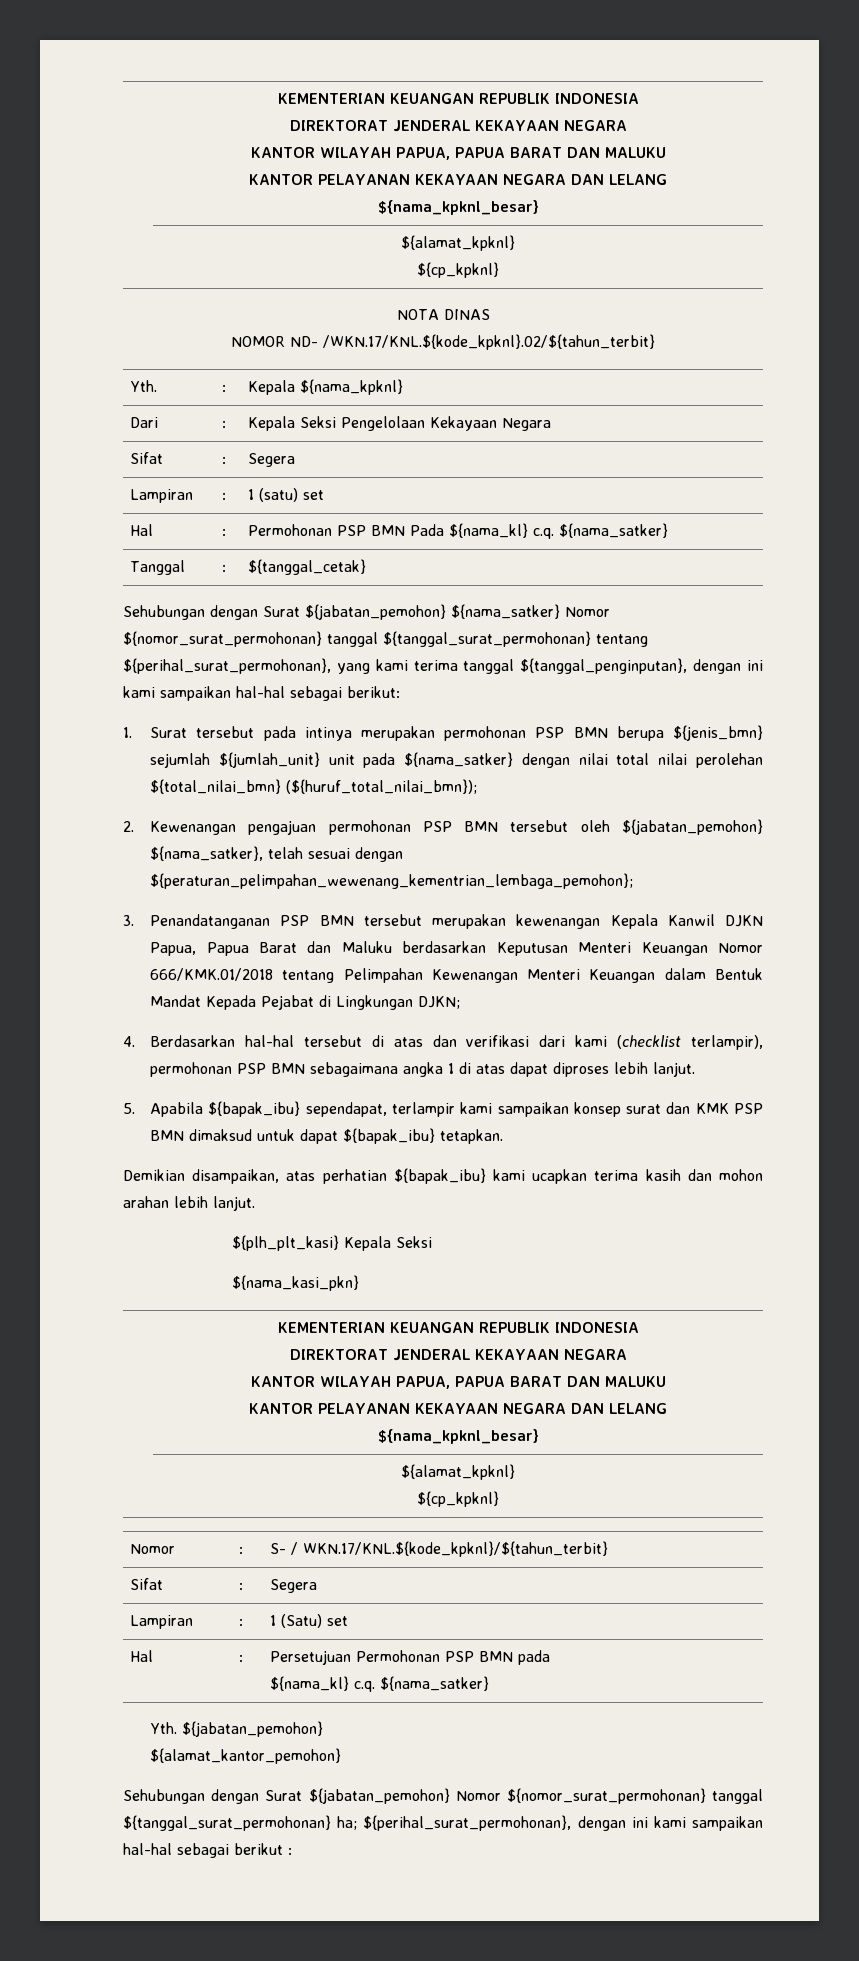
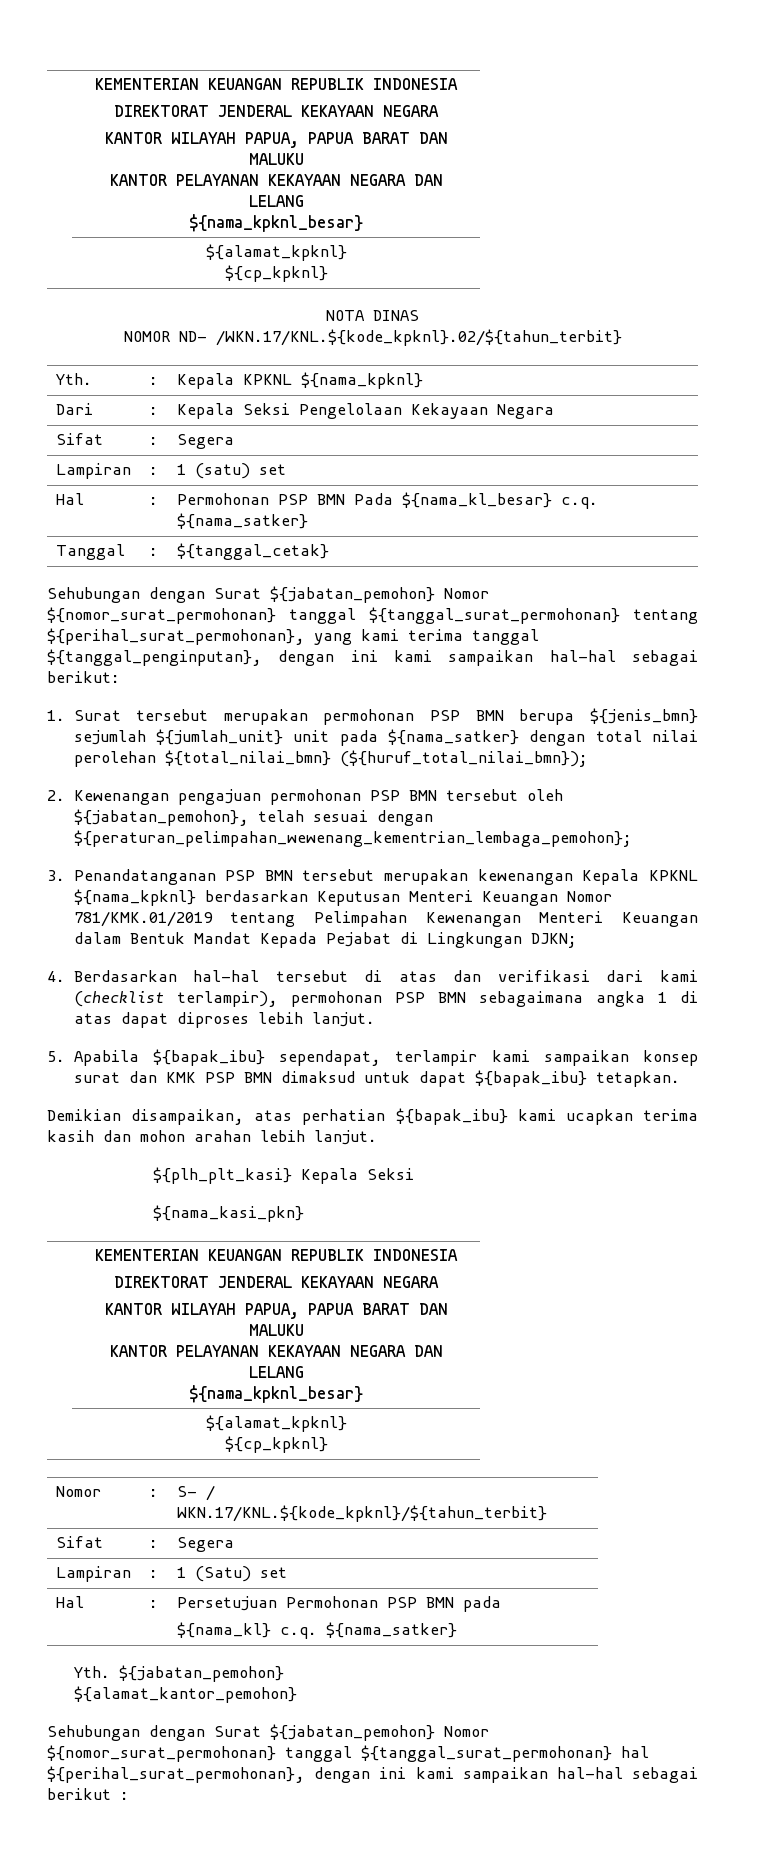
(295, 387) none -> [242,374,292,385] KPKNL
[448,523,528,538] ${nama_kl} -> [401,492,552,508] ${nama_kl_besar}
[451,604,560,619] ${nama_satker} -> (435, 594) none
[263,726,352,741] pada intinya -> (209, 715) none
[578,753,608,765] nilai -> (586, 738) none
[622,819,764,835] [150,846,264,861] ${jabatan_pemohon} ${nama_satker}, -> [73,809,249,826] ${jabatan_pemohon},
[667,914,763,927] [150,941,392,956] Kanwil DJKN Papua, Papua Barat dan Maluku -> [649,870,698,881] [73,889,196,906] KPKNL ${nama_kpknl}
[150,968,274,981] 666/KMK.01/2018 -> [73,911,213,927] 781/KMK.01/2019
[337,1816,358,1830] ha; -> [621,1746,649,1758] hal

